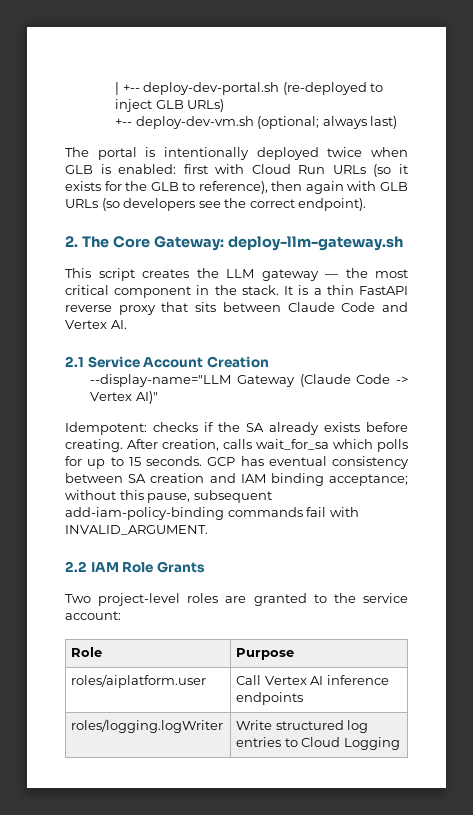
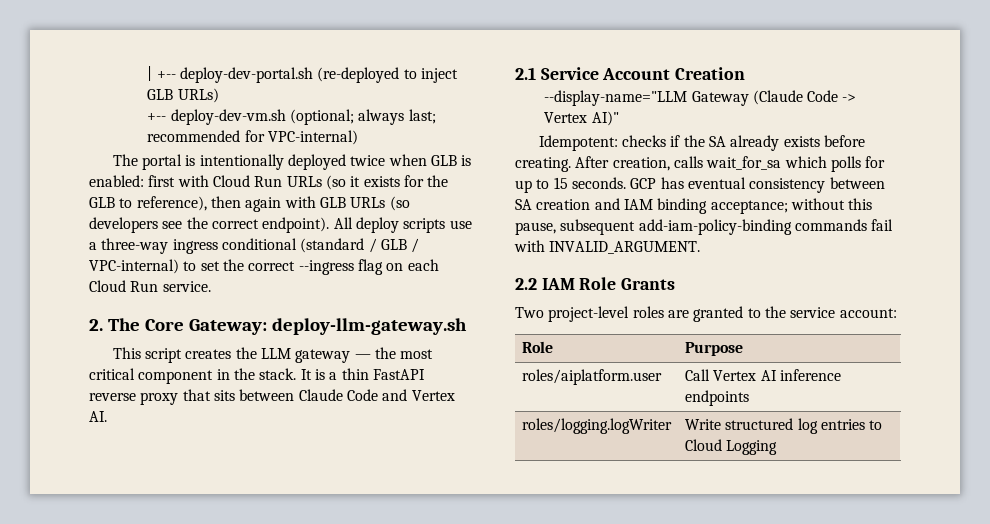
[370,116,398,129] last) -> [408,109,436,124] [147,130,358,145] last; recommended for VPC-internal)
(367, 204) none -> [333,217,472,233] [89,238,420,254] [89,259,439,275] [89,280,211,292] All deploy scripts use a three-way ingress conditional (standard / GLB / VPC-internal) to set the correct --ingress flag on each Cloud Run service.

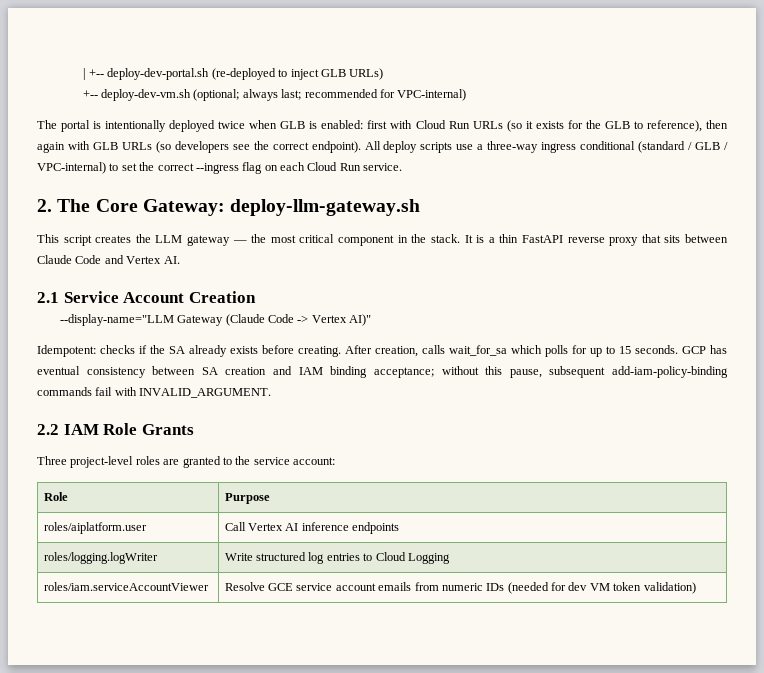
[515,307,544,318] Two -> [37,456,67,465] Three
(778, 447) none -> [43,582,209,591] [224,582,696,594] // roles/iam.serviceAccountViewer | Resolve GCE service account emails from numeric IDs (needed for dev VM token validation)

